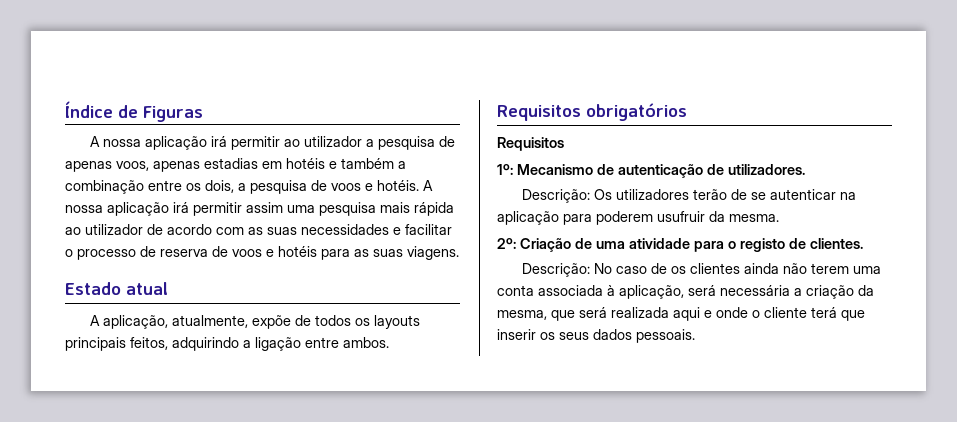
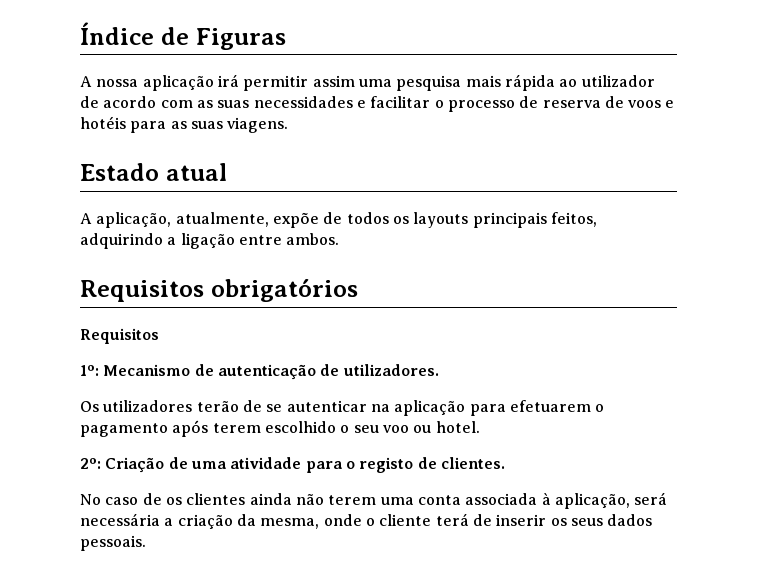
[283,136,455,150] [65,158,406,172] [65,180,433,194] [65,202,242,216] ao utilizador a pesquisa de apenas voos, apenas estadias em hotéis e também a combinação entre os dois, a pesquisa de voos e hotéis. A nossa aplicação irá permitir -> (309, 83) none
[521,189,590,203] Descrição: -> (439, 370) none
[596,211,779,225] poderem usufruir da mesma. -> [509,400,605,412] [80,420,480,437] efetuarem o pagamento após terem escolhido o seu voo ou hotel.
[521,263,590,277] Descrição: -> (505, 463) none
[551,307,712,321] que será realizada aqui e -> (320, 523) none
[841,310,865,321] que -> [472,514,492,526] de

